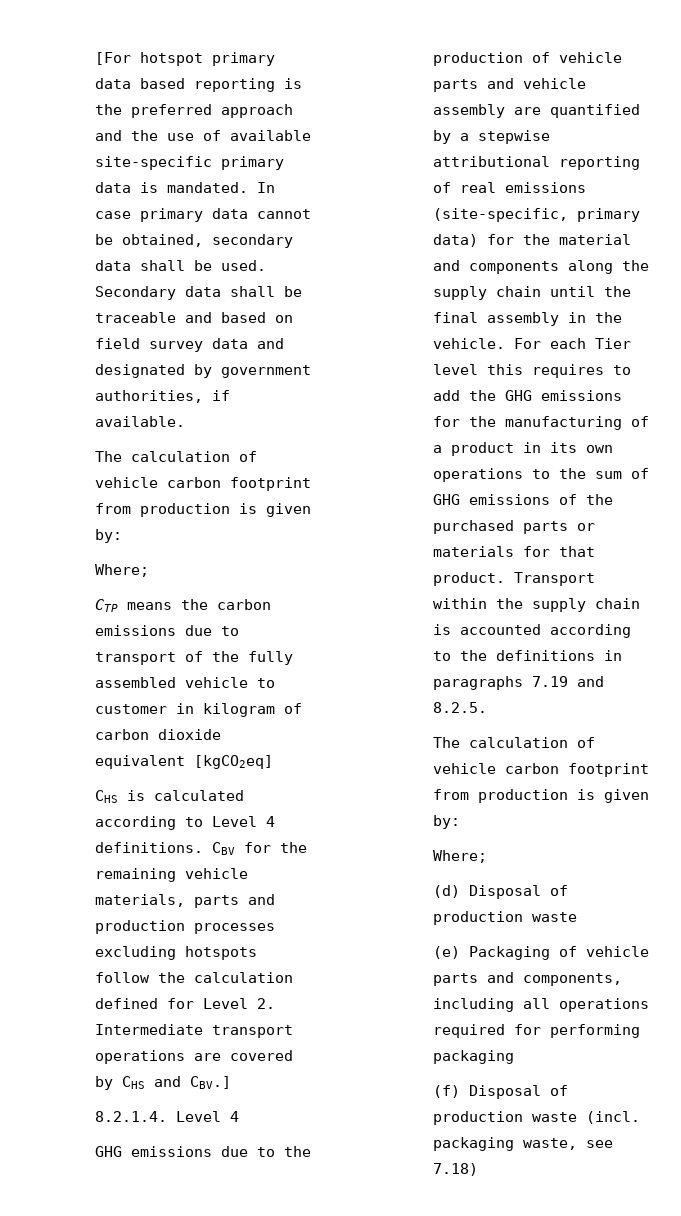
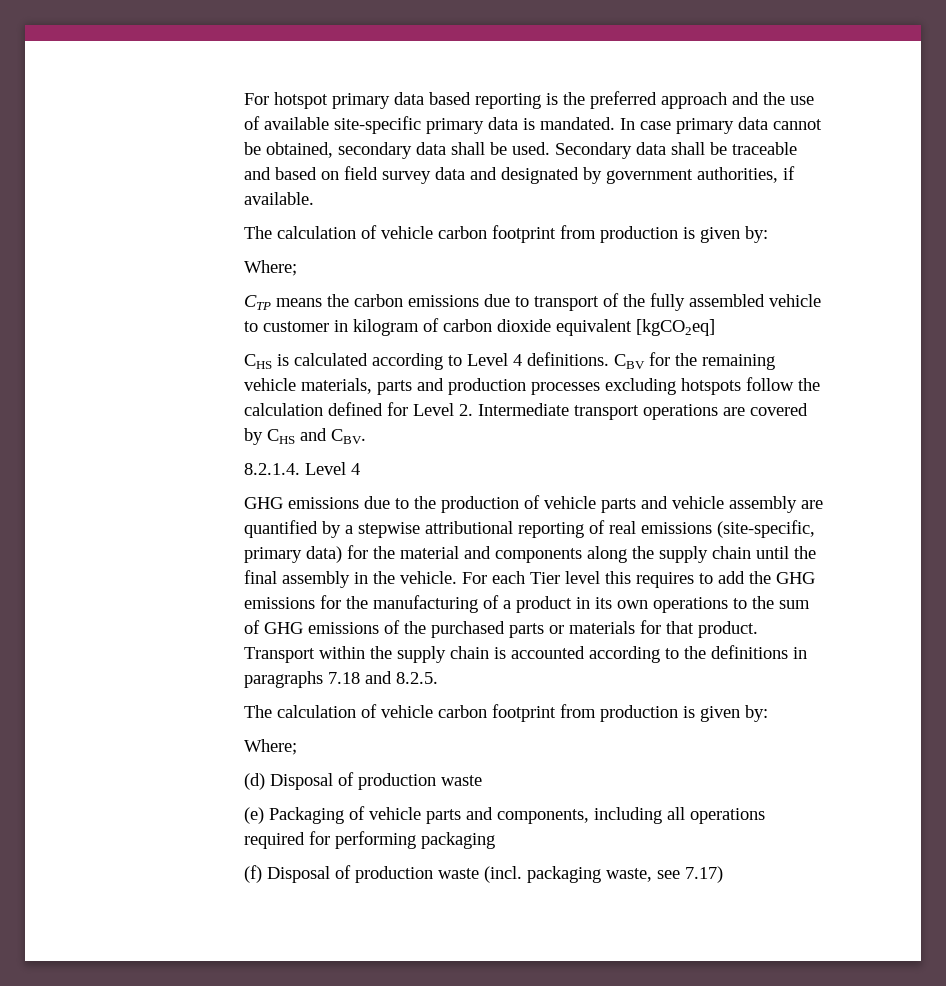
[94,52,131,65] [For -> [243,93,269,105] For
[189,1076,231,1089] CBV.] -> [330,429,366,444] CBV.
[531,676,568,687] 7.19 -> [327,672,360,684] 7.18
[432,1163,478,1176] 7.18) -> [684,866,723,883] 7.17)

